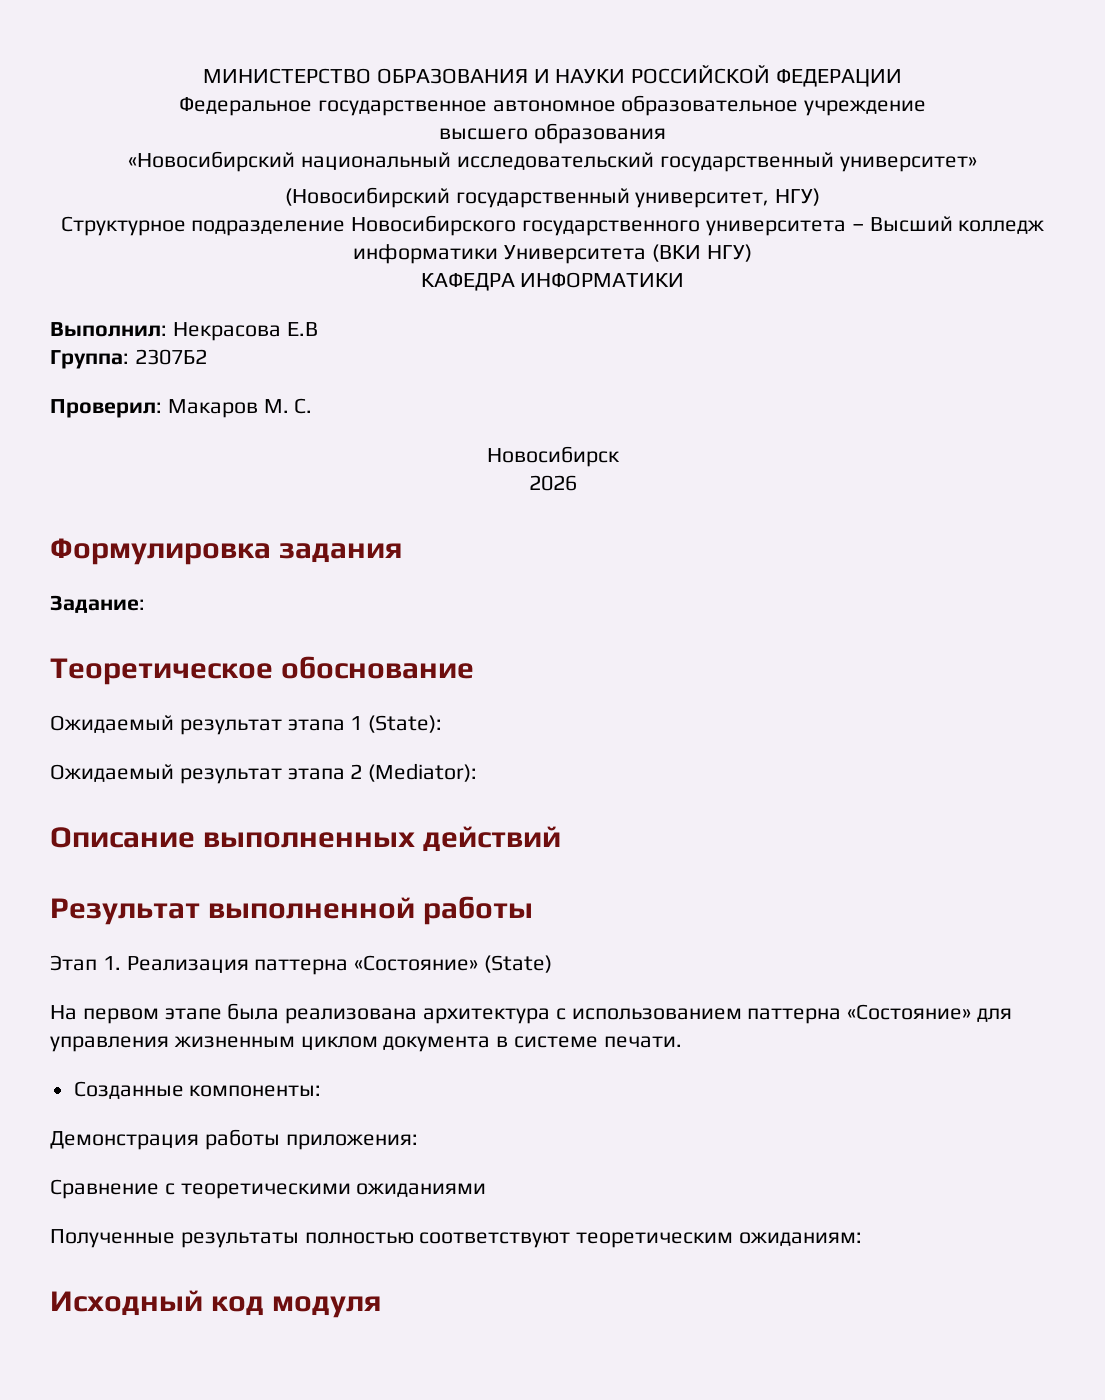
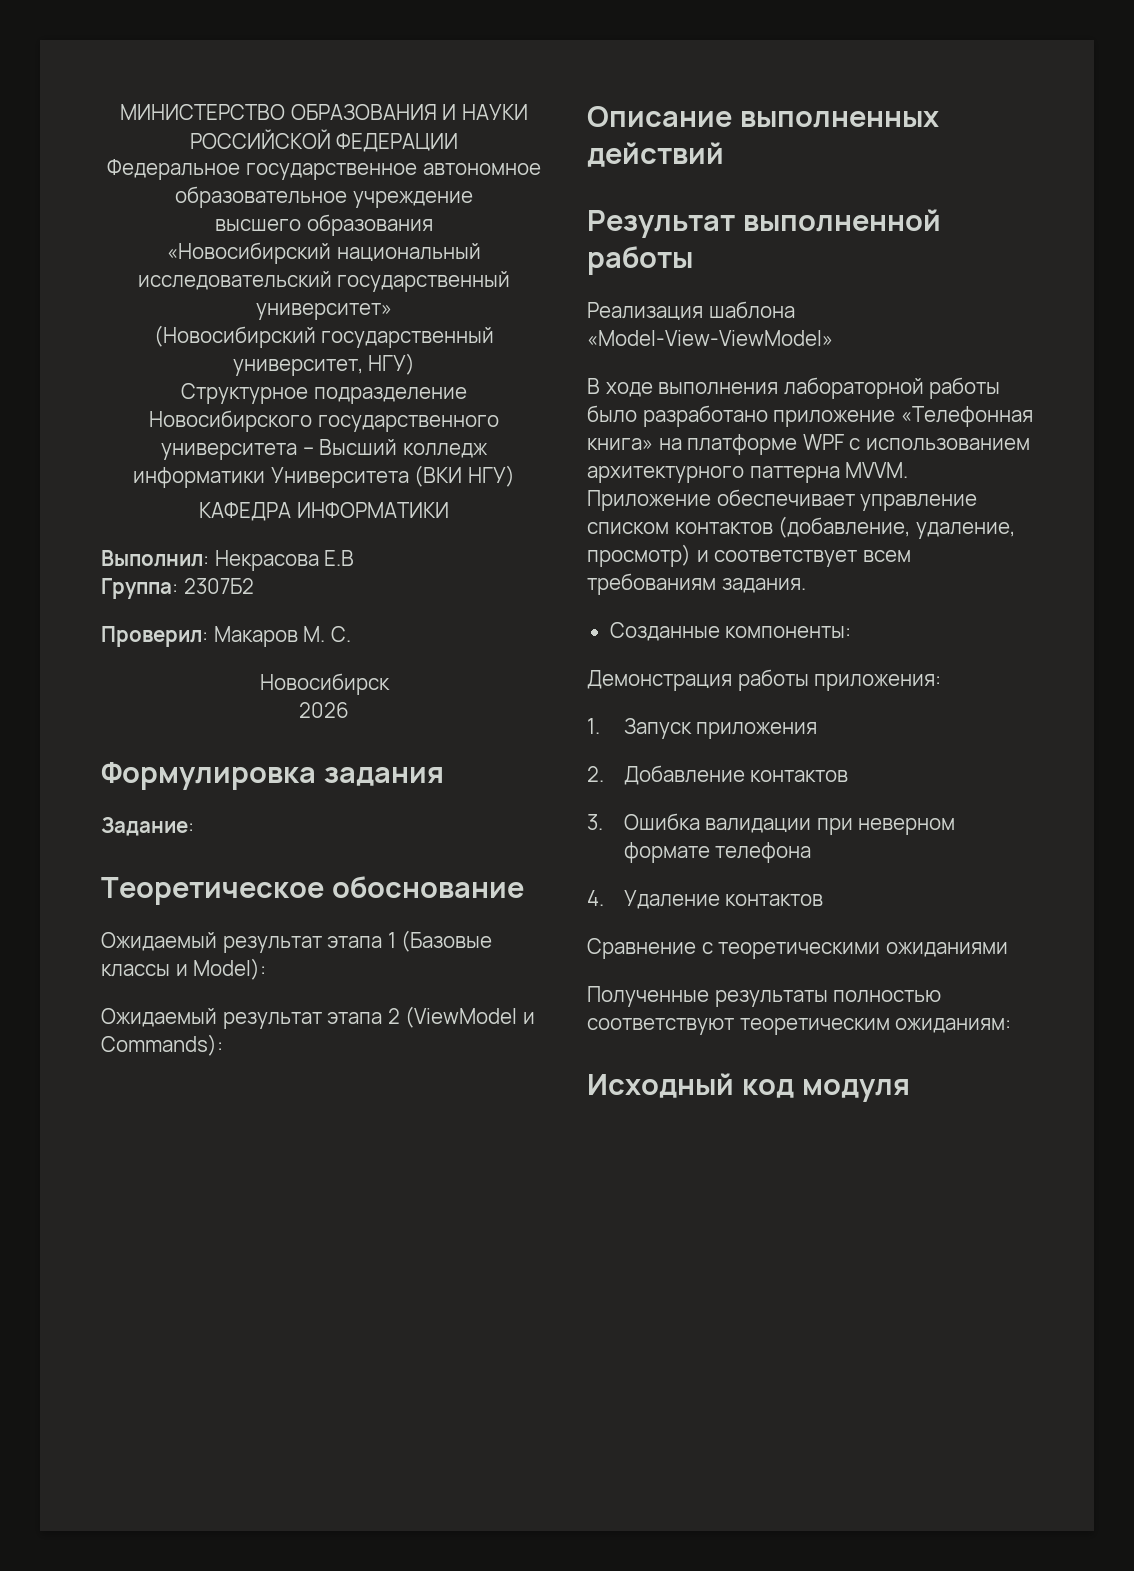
[368,715,443,733] (State): -> [401,930,493,952] [101,958,267,980] (Базовые классы и Model):
[368,763,478,782] (Mediator): -> [405,1006,535,1028] [101,1034,223,1056] (ViewModel и Commands):
[50,955,553,975] [50,1003,1013,1024] [50,1036,682,1052] Этап 1. Реализация паттерна «Состояние» (State) // На первом этапе была реализована архитектура с использованием паттерна «Состояние» для управления жизненным циклом документа в системе печати. -> [587,301,795,320] [587,330,833,346] [587,377,1001,399] [587,405,1033,427] [587,434,1030,455] [587,462,909,483] [587,489,978,511] [587,516,1015,539] [587,544,911,567] [587,573,806,595] Реализация шаблона «Model-View-ViewModel» // В ходе выполнения лабораторной работы было разработано приложение «Телефонная книга» на платформе WPF с использованием архитектурного паттерна MVVM. Приложение обеспечивает управление списком контактов (добавление, удаление, просмотр) и соответствует всем требованиям задания.
(418, 1142) none -> [587,718,818,739] [587,765,849,785] [587,813,956,835] [623,842,812,863] [587,890,824,909] // 1. Запуск приложения // 2. Добавление контактов // 3. Ошибка валидации при неверном формате телефона // 4. Удаление контактов

